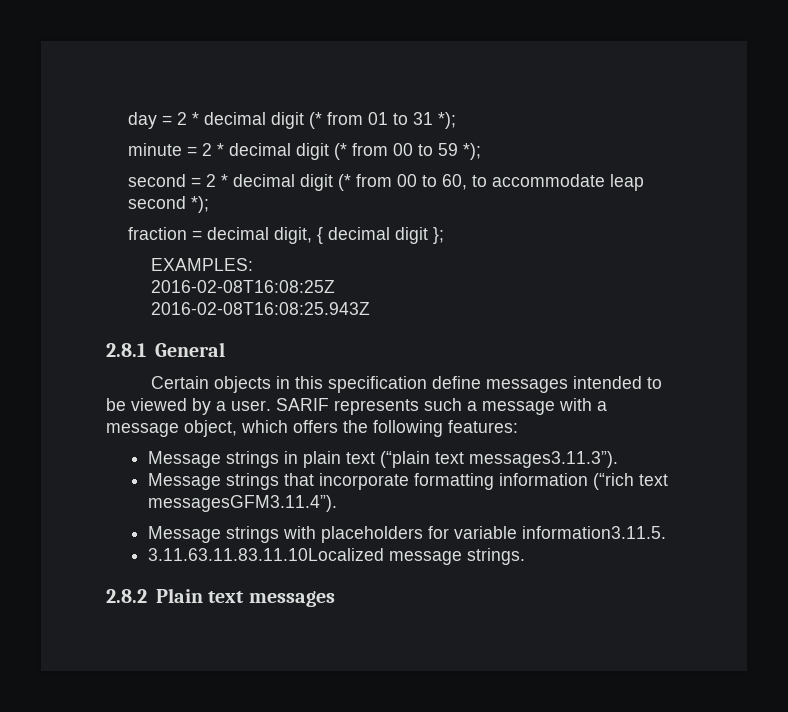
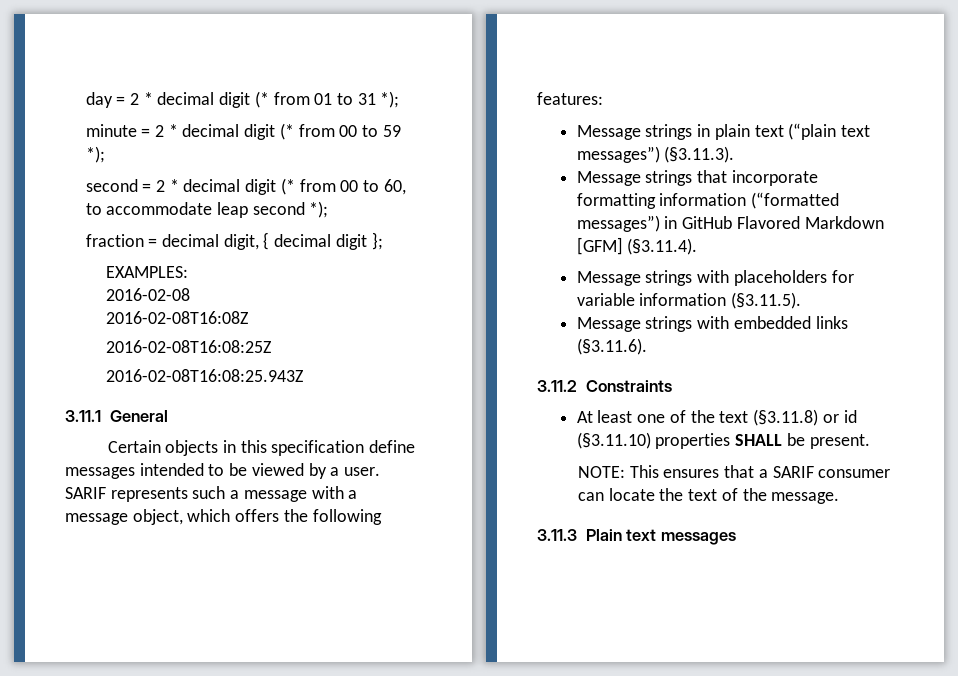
(253, 264) none -> [106,288,191,301] [106,311,249,324] // 2016-02-08 // 2016-02-08T16:08Z
[106,343,146,357] 2.8.1 -> [65,410,101,422] 3.11.1
[468,451,618,468] messages3.11.3”). -> [576,146,735,163] messages”) (§3.11.3).
[592,473,668,490] [147,495,337,512] (“rich text messagesGFM3.11.4”). -> [751,192,840,209] [576,215,884,232] [576,237,698,255] (“formatted messages”) in GitHub Flavored Markdown [GFM] (§3.11.4).
[521,526,666,539] [147,548,525,565] [106,589,147,603] information3.11.5. // 3.11.63.11.83.11.10Localized message strings. // 2.8.2 -> [639,292,802,309] [576,316,848,332] [576,338,647,355] [537,380,672,392] [576,409,857,426] [576,432,870,449] [578,465,891,478] [578,488,840,504] [537,529,577,541] information (§3.11.5). // Message strings with embedded links (§3.11.6). // 3.11.2 Constraints // At least one of the text (§3.11.8) or id (§3.11.10) properties SHALL be present. // NOTE: This ensures that a SARIF consumer can locate the text of the message. // 3.11.3

